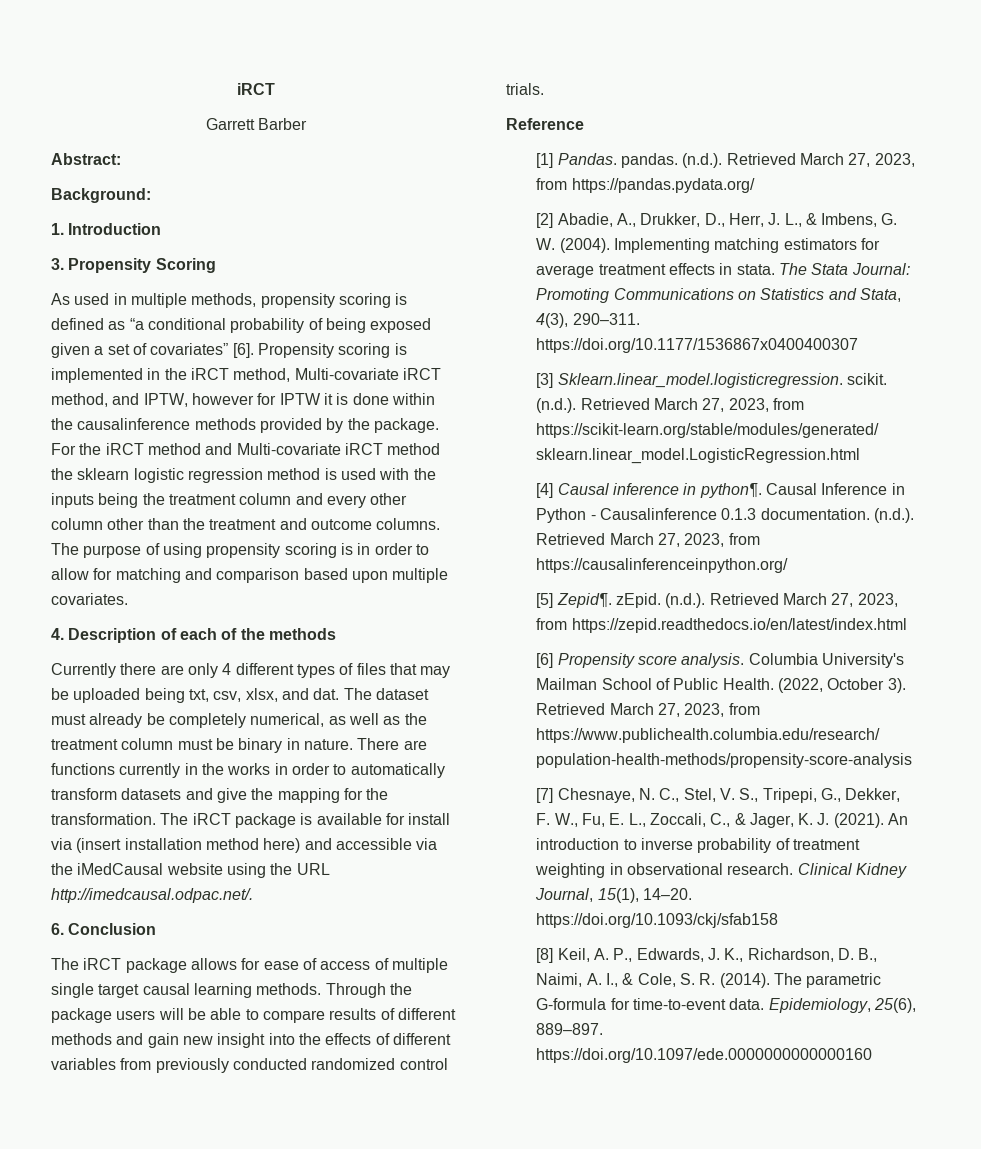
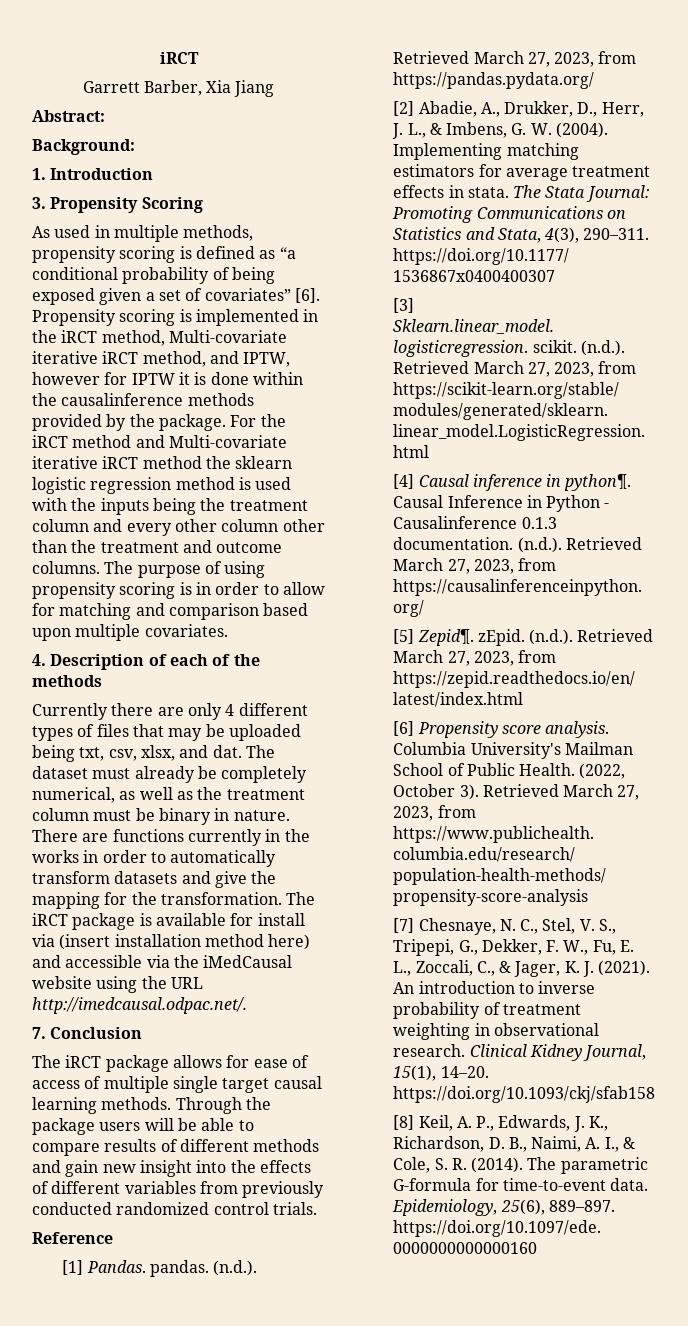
[258,118,308,130] Barber -> [143,80,275,97] Barber, Xia Jiang
(399, 374) none -> [32,351,98,364] iterative
(341, 449) none -> [32,456,98,469] iterative
[51,923,64,935] 6. -> [32,1027,46,1039] 7.

